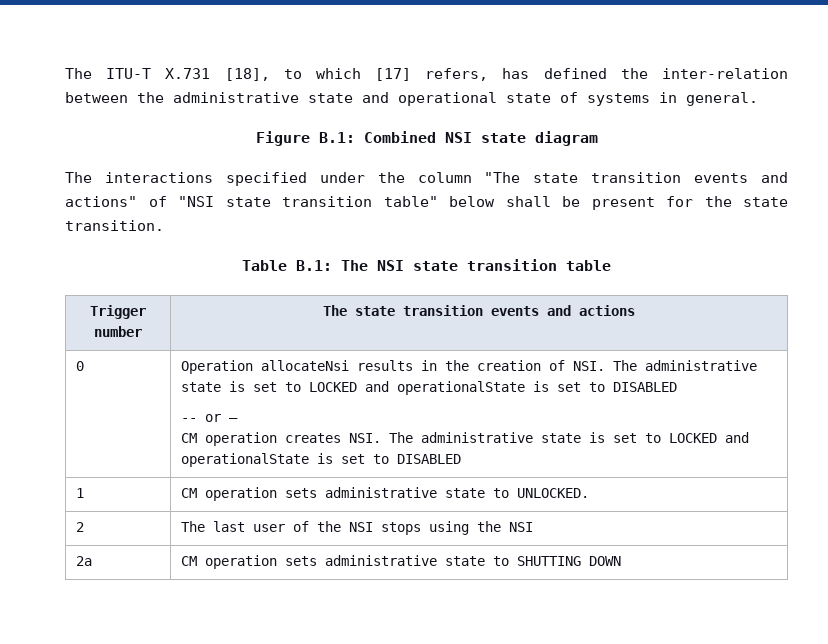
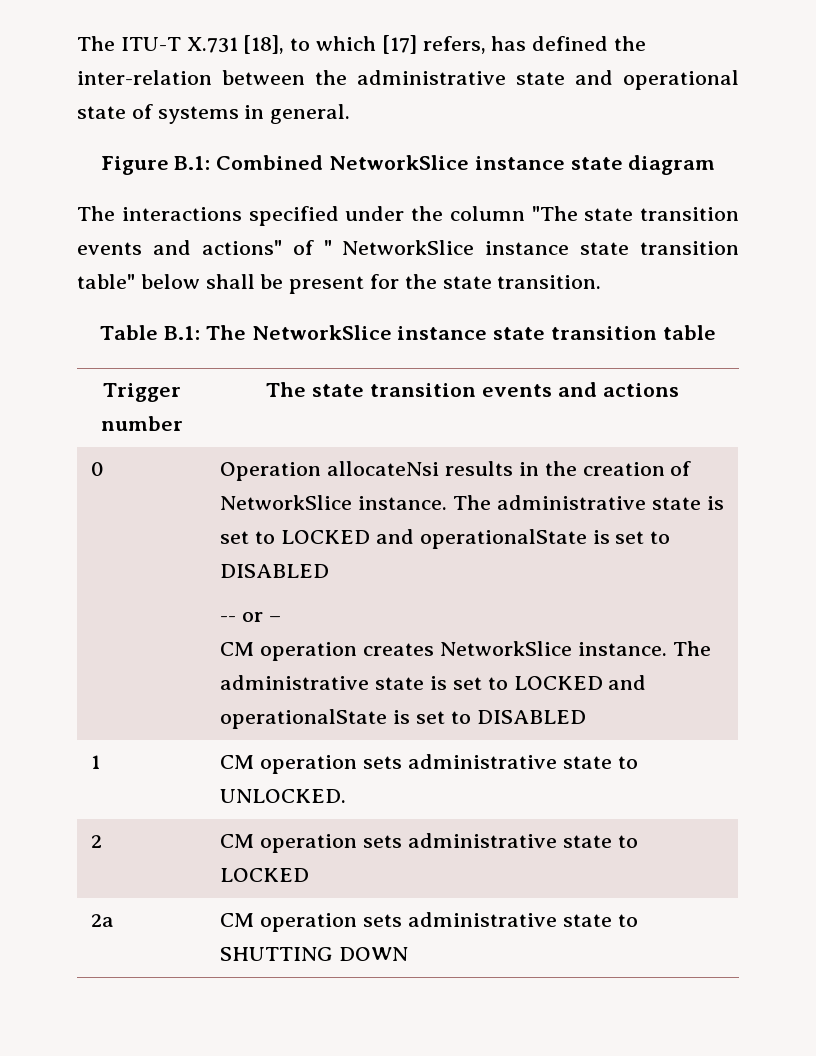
[444,132,472,143] NSI -> [329,155,565,170] NetworkSlice instance
[178,196,214,207] "NSI -> [323,240,570,255] " NetworkSlice instance
[377,260,404,271] NSI -> [251,325,488,340] NetworkSlice instance
[572,361,605,371] NSI. -> [220,495,448,510] NetworkSlice instance.
[348,433,381,443] NSI. -> [439,641,667,656] NetworkSlice instance.
[180,521,533,535] The last user of the NSI stops using the NSI -> [220,833,638,853] [220,868,310,882] CM operation sets administrative state to LOCKED

